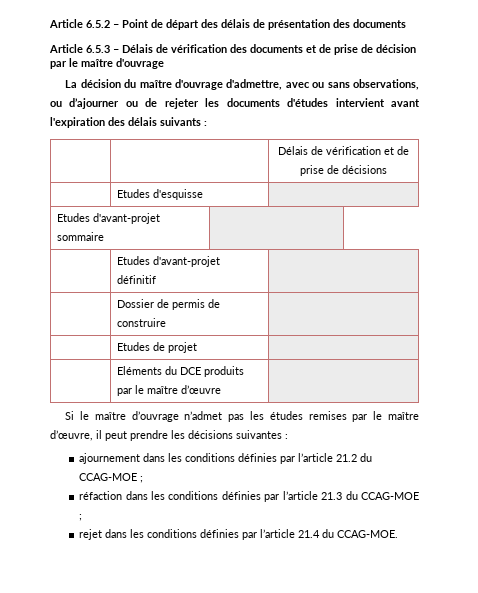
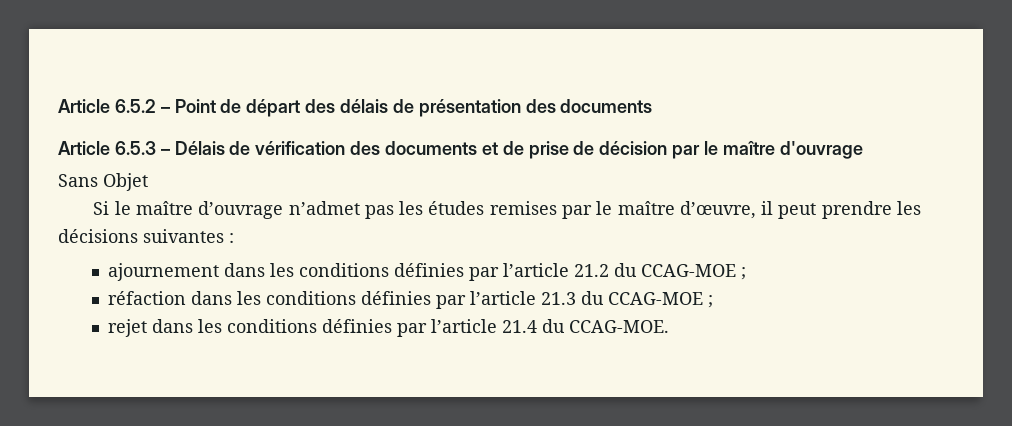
[65,79,419,90] [50,98,421,109] [50,117,207,128] [278,146,409,155] [300,165,387,176] [117,189,204,200] [57,213,161,224] [57,232,105,241] [117,256,221,267] [117,275,157,284] [117,299,221,310] [117,318,167,327] [117,342,198,353] [117,366,245,377] [117,385,222,396] La décision du maître d'ouvrage d'admettre, avec ou sans observations, ou d’ajourner ou de rejeter les documents d'études intervient avant l'expiration des délais suivants : // | | Délais de vérification et de prise de décisions // | Etudes d'esquisse | // Etudes d'avant-projet sommaire | // | Etudes d'avant-projet définitif | // | Dossier de permis de construire | // | Etudes de projet | // | Eléments du DCE produits par le maître d’œuvre | -> [58,173,148,191] Sans Objet

